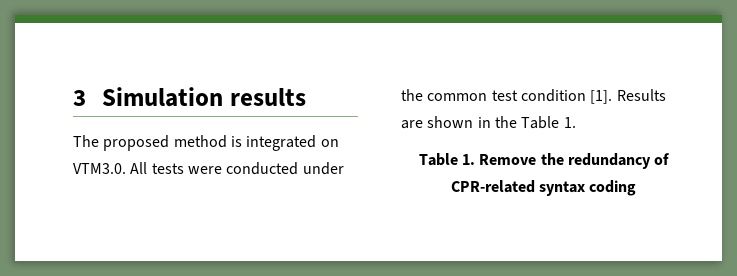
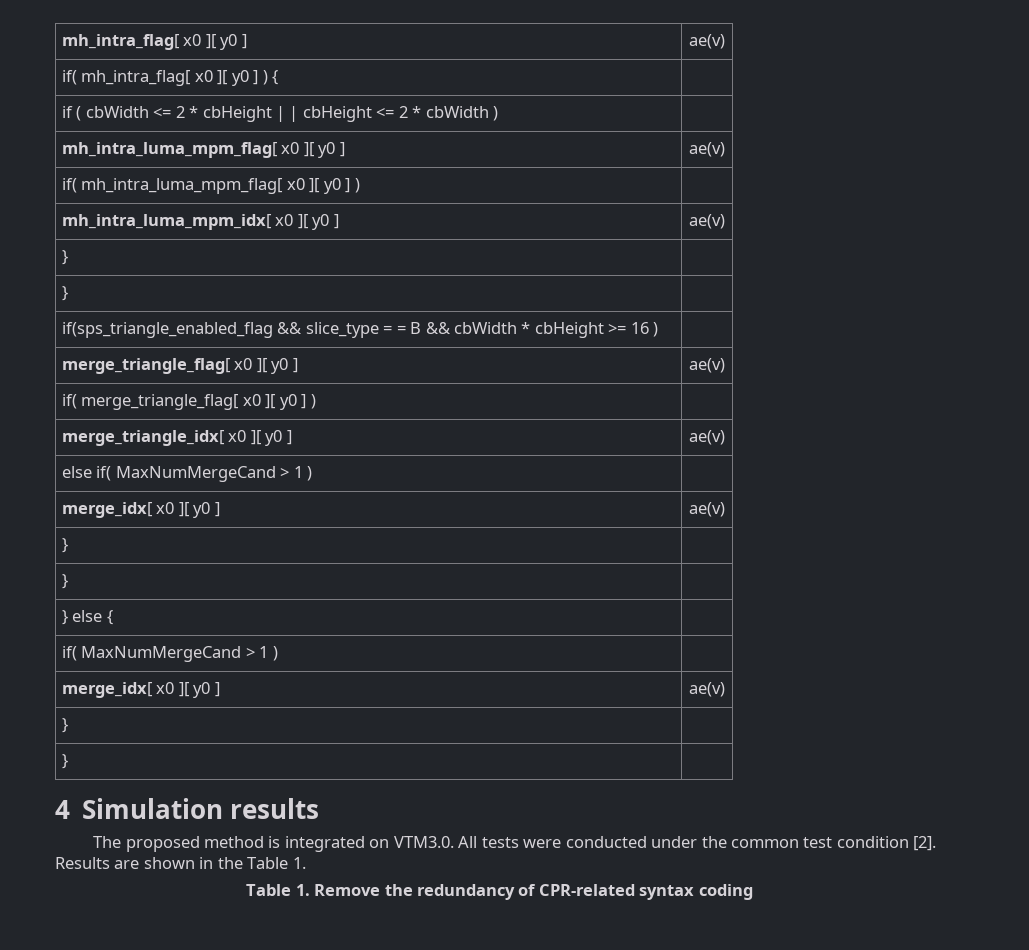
[73,90,86,106] 3 -> [61,34,247,50] [689,34,725,49] [61,70,278,86] [61,106,499,122] [61,142,345,158] [689,142,725,157] [61,178,360,194] [61,214,339,230] [689,214,725,229] [61,250,68,265] [61,286,68,301] [61,322,659,338] [61,358,298,374] [689,358,725,373] [61,394,316,410] [61,430,292,446] [689,430,725,445] [61,466,313,482] [61,502,220,518] [689,502,725,517] [61,538,68,553] [61,574,68,589] [61,610,113,625] [61,646,278,662] [61,682,220,698] [689,682,725,697] [61,718,68,733] [61,754,68,769] [55,800,70,819] mh_intra_flag[ x0 ][ y0 ] | ae(v) // if( mh_intra_flag[ x0 ][ y0 ] ) { | // if ( cbWidth <= 2 * cbHeight | | cbHeight <= 2 * cbWidth ) | // mh_intra_luma_mpm_flag[ x0 ][ y0 ] | ae(v) // if( mh_intra_luma_mpm_flag[ x0 ][ y0 ] ) | // mh_intra_luma_mpm_idx[ x0 ][ y0 ] | ae(v) // } | // } | // if(sps_triangle_enabled_flag && slice_type = = B && cbWidth * cbHeight >= 16 ) | // merge_triangle_flag[ x0 ][ y0 ] | ae(v) // if( merge_triangle_flag[ x0 ][ y0 ] ) | // merge_triangle_idx[ x0 ][ y0 ] | ae(v) // else if( MaxNumMergeCand > 1 ) | // merge_idx[ x0 ][ y0 ] | ae(v) // } | // } | // } else { | // if( MaxNumMergeCand > 1 ) | // merge_idx[ x0 ][ y0 ] | ae(v) // } | // } | // 4
[590,90,613,104] [1]. -> [913,836,937,851] [2].

